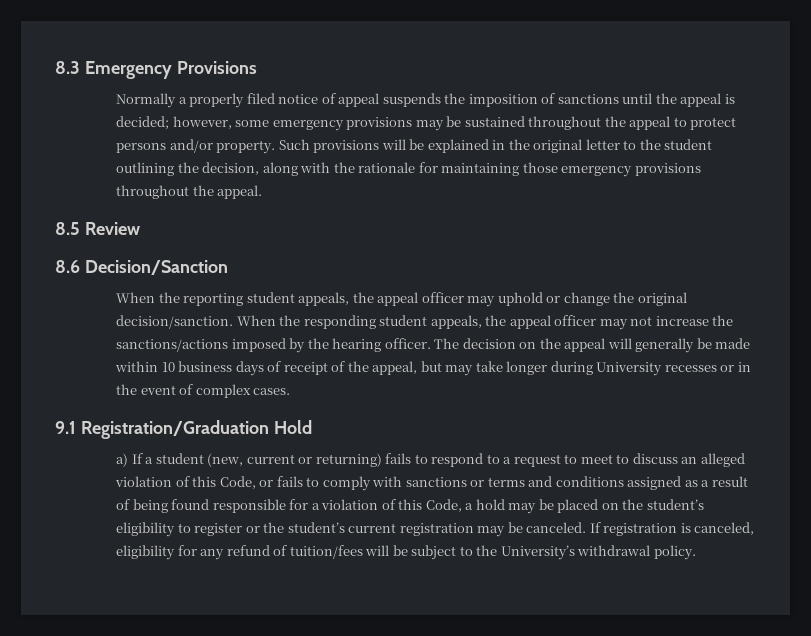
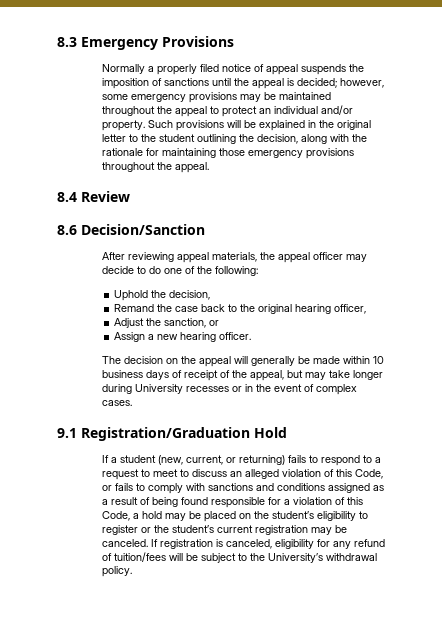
[464,116,525,127] sustained -> [278,92,331,100] maintained
[116,143,167,153] persons -> [258,106,318,114] an individual
[55,222,80,235] 8.5 -> [57,192,77,202] 8.4
[116,292,687,307] [116,315,734,330] [116,338,329,353] When the reporting student appeals, the appeal officer may uphold or change the original decision/sanction. When the responding student appeals, the appeal officer may not increase the sanctions/actions imposed by the -> [101,252,367,263] [101,266,258,276] [114,290,211,301] [114,304,367,314] [114,318,220,328] [114,332,179,342] After reviewing appeal materials, the appeal officer may decide to do one of the following: // Uphold the decision, // Remand the case back to the original hearing officer, // Adjust the sanction, or // Assign a new
(431, 343) none -> (252, 336) //
[116,453,129,467] a) -> (287, 432) none
[246,454,295,464] current -> [185,455,223,465] current,
[470,477,525,487] or terms -> (253, 487) none

